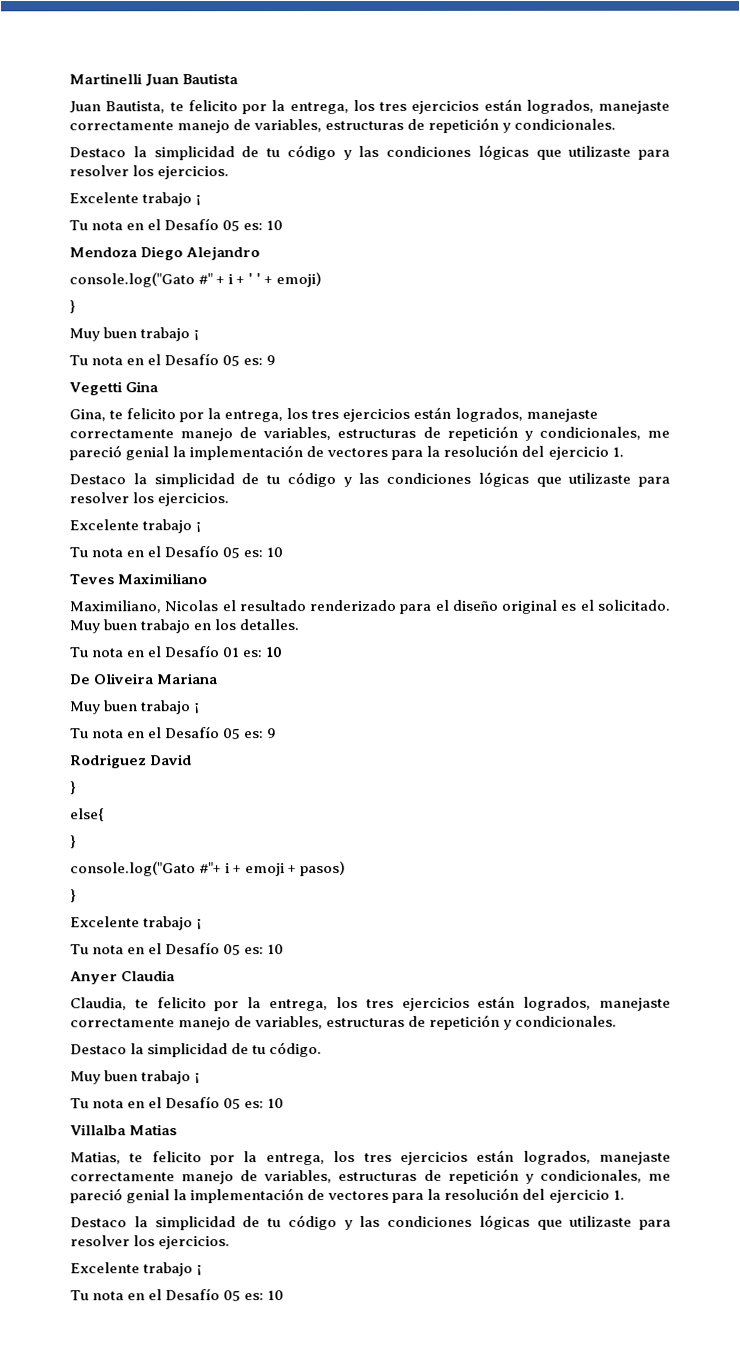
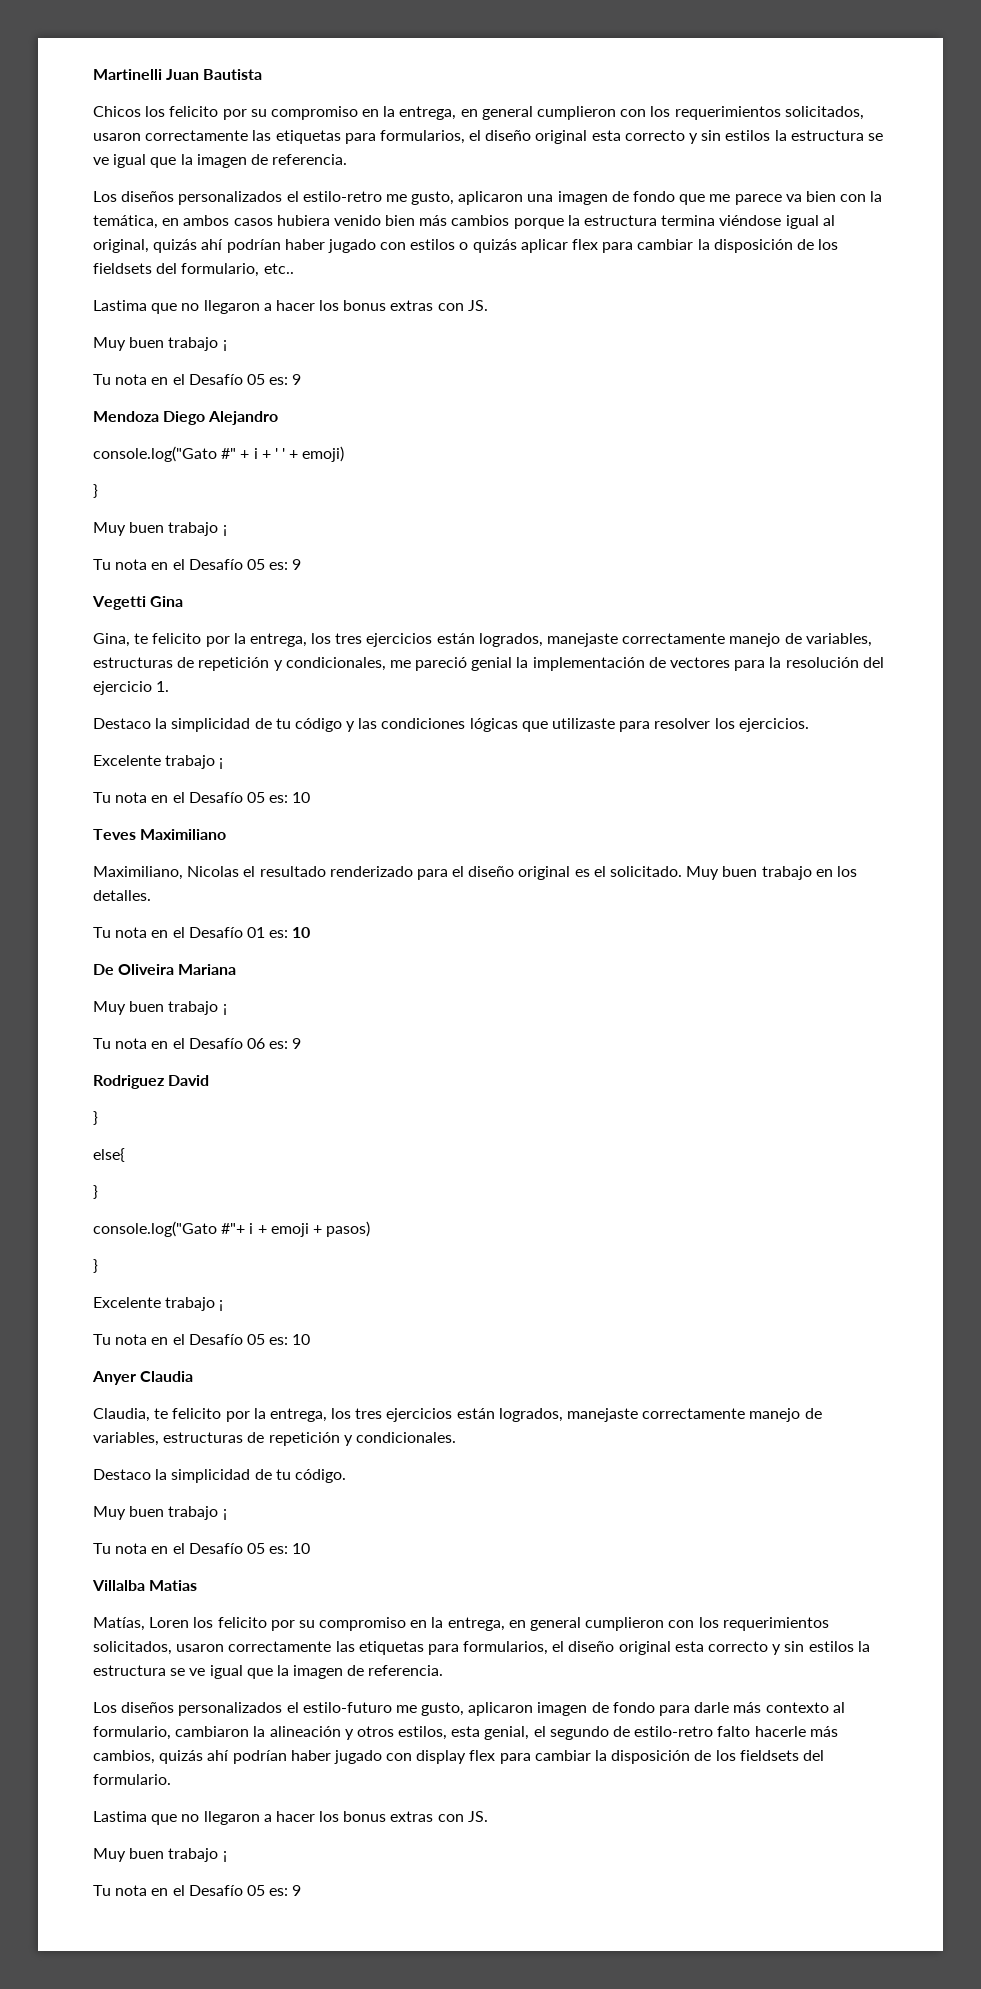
[69,98,670,115] [69,117,617,134] [69,144,670,161] [69,165,230,180] [69,192,202,207] [69,218,284,232] Juan Bautista, te felicito por la entrega, los tres ejercicios están logrados, manejaste correctamente manejo de variables, estructuras de repetición y condicionales. // Destaco la simplicidad de tu código y las condiciones lógicas que utilizaste para resolver los ejercicios. // Excelente trabajo ¡ // Tu nota en el Desafío 05 es: 10 -> [93,106,864,120] [93,130,883,144] [93,154,348,168] [93,191,883,205] [93,215,835,229] [93,239,839,253] [93,263,294,277] [93,300,488,314] [93,337,227,351] [93,374,302,385] Chicos los felicito por su compromiso en la entrega, en general cumplieron con los requerimientos solicitados, usaron correctamente las etiquetas para formularios, el diseño original esta correcto y sin estilos la estructura se ve igual que la imagen de referencia. // Los diseños personalizados el estilo-retro me gusto, aplicaron una imagen de fondo que me parece va bien con la temática, en ambos casos hubiera venido bien más cambios porque la estructura termina viéndose igual al original, quizás ahí podrían haber jugado con estilos o quizás aplicar flex para cambiar la disposición de los fieldsets del formulario, etc.. // Lastima que no llegaron a hacer los bonus extras con JS. // Muy buen trabajo ¡ // Tu nota en el Desafío 05 es: 9
[223,728,242,740] 05 -> [246,1038,265,1049] 06
[70,1149,672,1166] [70,1168,671,1185] [70,1187,625,1204] [70,1214,671,1231] [70,1235,231,1250] [70,1262,203,1277] [70,1288,285,1302] Matias, te felicito por la entrega, los tres ejercicios están logrados, manejaste correctamente manejo de variables, estructuras de repetición y condicionales, me pareció genial la implementación de vectores para la resolución del ejercicio 1. // Destaco la simplicidad de tu código y las condiciones lógicas que utilizaste para resolver los ejercicios. // Excelente trabajo ¡ // Tu nota en el Desafío 05 es: 10 -> [93,1617,829,1631] [93,1641,870,1655] [93,1665,444,1679] [93,1702,845,1716] [93,1726,838,1740] [93,1750,824,1764] [93,1774,171,1785] [93,1811,488,1825] [93,1848,227,1862] [93,1885,302,1896] Matías, Loren los felicito por su compromiso en la entrega, en general cumplieron con los requerimientos solicitados, usaron correctamente las etiquetas para formularios, el diseño original esta correcto y sin estilos la estructura se ve igual que la imagen de referencia. // Los diseños personalizados el estilo-futuro me gusto, aplicaron imagen de fondo para darle más contexto al formulario, cambiaron la alineación y otros estilos, esta genial, el segundo de estilo-retro falto hacerle más cambios, quizás ahí podrían haber jugado con display flex para cambiar la disposición de los fieldsets del formulario. // Lastima que no llegaron a hacer los bonus extras con JS. // Muy buen trabajo ¡ // Tu nota en el Desafío 05 es: 9

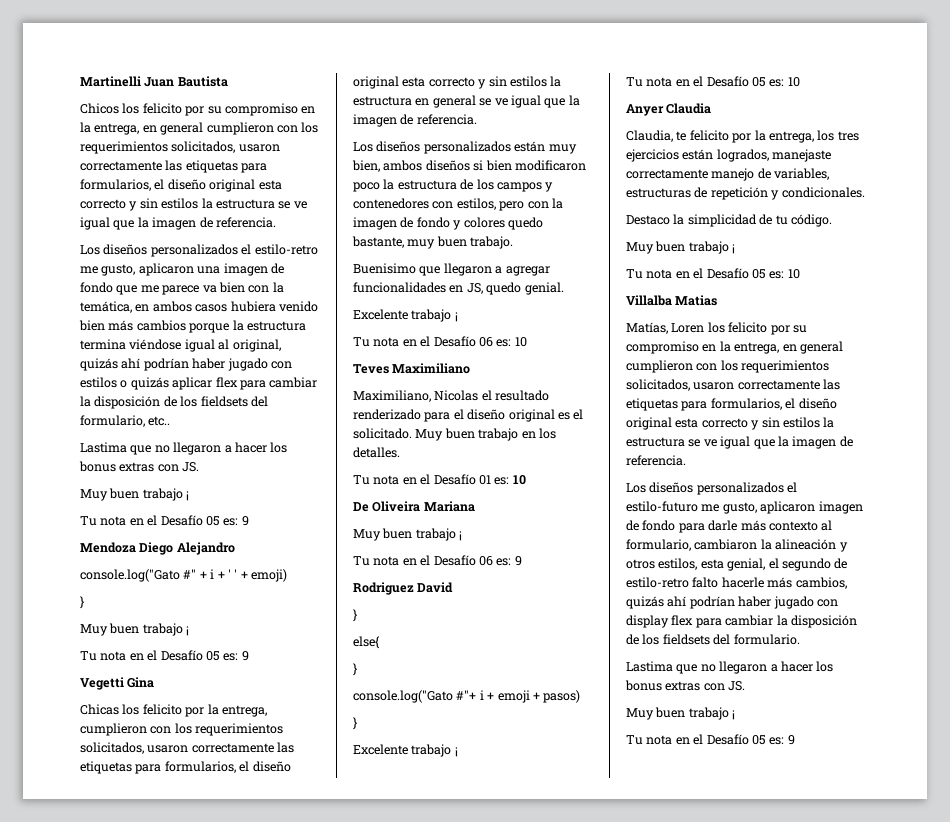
[93,633,872,647] [93,657,884,671] [93,681,170,695] [93,718,809,732] [93,755,224,769] [93,792,265,803] Gina, te felicito por la entrega, los tres ejercicios están logrados, manejaste correctamente manejo de variables, estructuras de repetición y condicionales, me pareció genial la implementación de vectores para la resolución del ejercicio 1. // Destaco la simplicidad de tu código y las condiciones lógicas que utilizaste para resolver los ejercicios. // Excelente trabajo ¡ // Tu nota en el Desafío 05 -> [80,704,267,717] [80,723,284,736] [80,742,295,754] [80,761,291,774] [353,76,562,89] [353,95,580,108] [353,114,477,127] [353,141,577,154] [352,160,586,172] [353,179,554,192] [353,198,563,211] [353,217,543,230] [352,236,514,249] [353,263,550,276] [353,282,564,295] [353,309,458,322] [353,336,493,347] Chicas los felicito por la entrega, cumplieron con los requerimientos solicitados, usaron correctamente las etiquetas para formularios, el diseño original esta correcto y sin estilos la estructura en general se ve igual que la imagen de referencia. // Los diseños personalizados están muy bien, ambos diseños si bien modificaron poco la estructura de los campos y contenedores con estilos, pero con la imagen de fondo y colores quedo bastante, muy buen trabajo. // Buenisimo que llegaron a agregar funcionalidades en JS, quedo genial. // Excelente trabajo ¡ // Tu nota en el Desafío 06

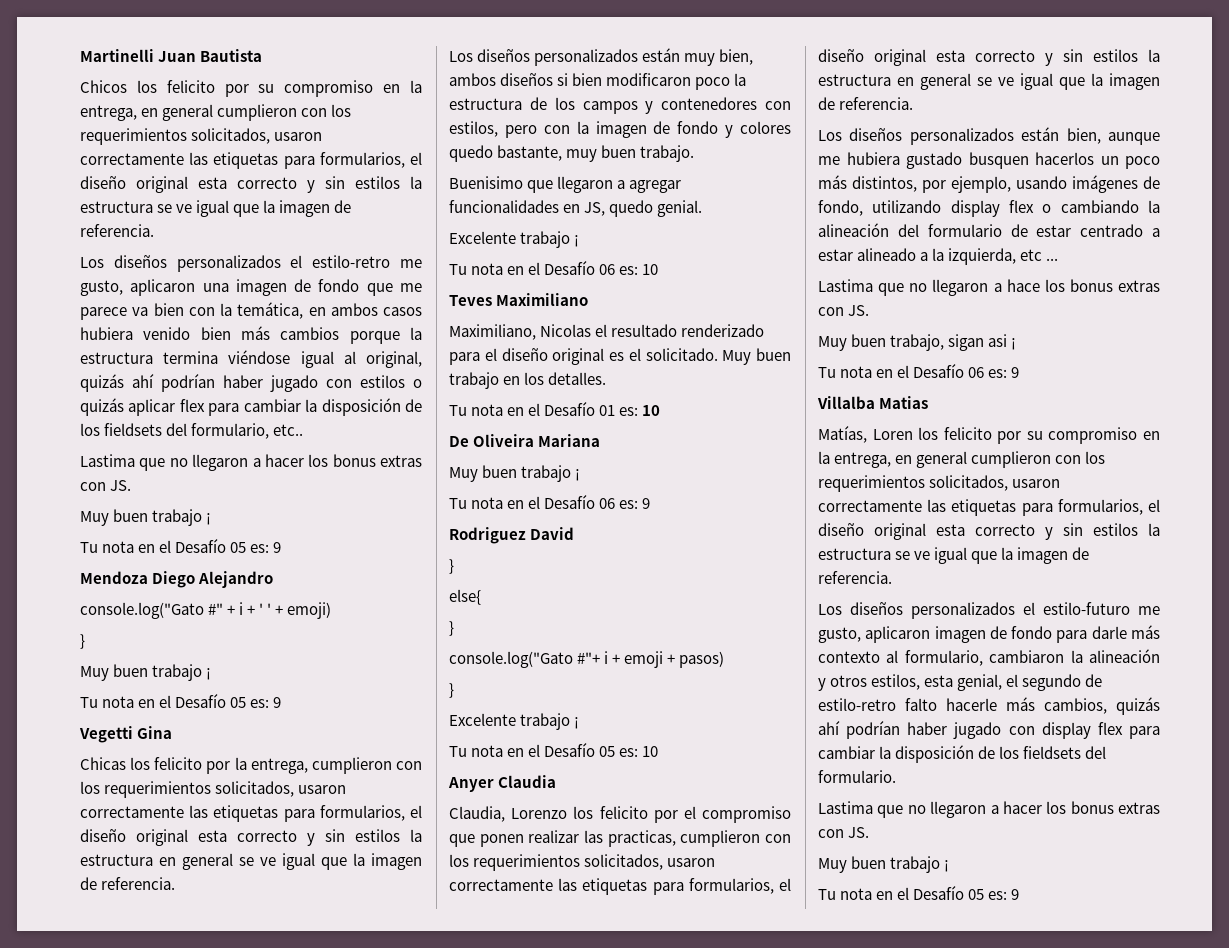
[676,130,859,143] [626,149,832,162] [626,168,830,181] [626,187,865,200] [626,214,832,227] [626,241,736,254] [626,268,800,279] te felicito por la entrega, los tres ejercicios están logrados, manejaste correctamente manejo de variables, estructuras de repetición y condicionales. // Destaco la simplicidad de tu código. // Muy buen trabajo ¡ // Tu nota en el Desafío 05 es: 10 -> [511,806,791,823] [449,830,791,847] [449,854,716,871] [449,878,791,895] [818,49,1160,66] [818,73,1160,90] [818,97,914,110] [818,127,1160,145] [818,152,1160,169] [818,175,1160,193] [818,200,1160,217] [818,223,1160,237] [818,248,1059,265] [818,279,1160,296] [818,305,870,316] [818,334,1017,351] [818,364,1020,378] Lorenzo los felicito por el compromiso que ponen realizar las practicas, cumplieron con los requerimientos solicitados, usaron correctamente las etiquetas para formularios, el diseño original esta correcto y sin estilos la estructura en general se ve igual que la imagen de referencia. // Los diseños personalizados están bien, aunque me hubiera gustado busquen hacerlos un poco más distintos, por ejemplo, usando imágenes de fondo, utilizando display flex o cambiando la alineación del formulario de estar centrado a estar alineado a la izquierda, etc ... // Lastima que no llegaron a hace los bonus extras con JS. // Muy buen trabajo, sigan asi ¡ // Tu nota en el Desafío 06 es: 9

